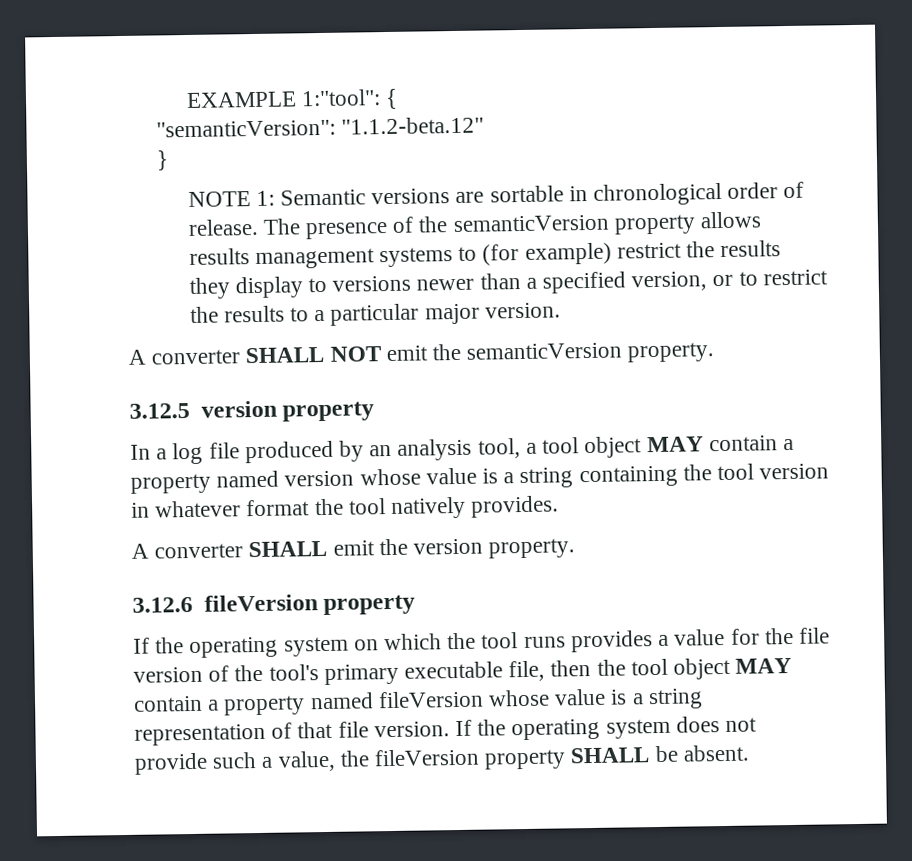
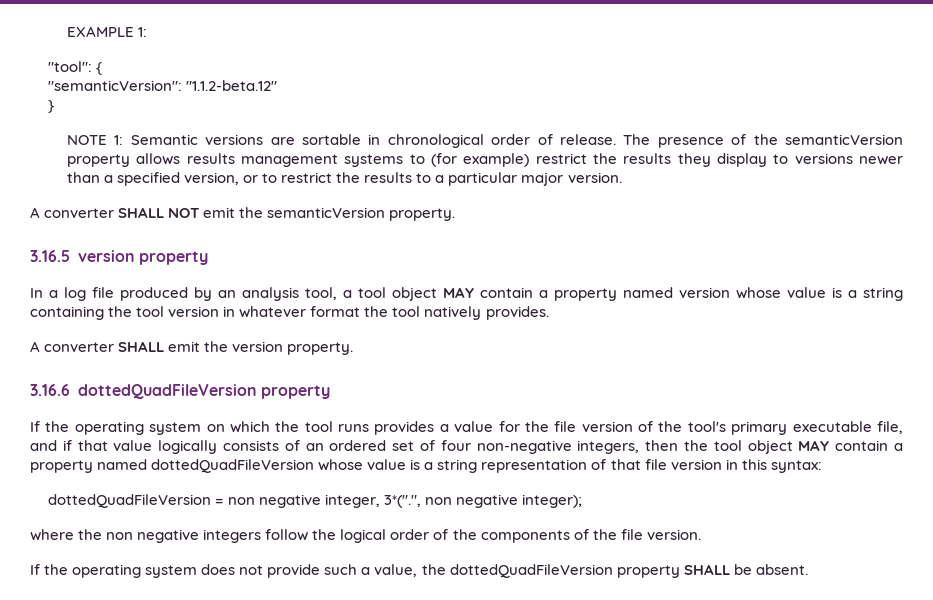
[300,89,381,107] 1:"tool": -> [137,27,147,37] [48,61,93,72] 1: // "tool":
[129,402,190,419] 3.12.5 -> [30,250,70,262] 3.16.5
[132,594,318,613] 3.12.6 fileVersion -> [30,384,257,399] 3.16.6 dottedQuadFileVersion
(546, 671) none -> [30,440,640,454] and if that value logically consists of an ordered set of four non-negative integers,
[377,690,484,709] fileVersion -> [151,459,315,473] dottedQuadFileVersion
[373,721,450,738] version. -> [670,459,822,473] [48,494,582,508] [30,529,701,543] version in this syntax: // dottedQuadFileVersion = non negative integer, 3*(".", non negative integer); // where the non negative integers follow the logical order of the components of the file version. //
[374,748,481,767] fileVersion -> [449,564,613,578] dottedQuadFileVersion

